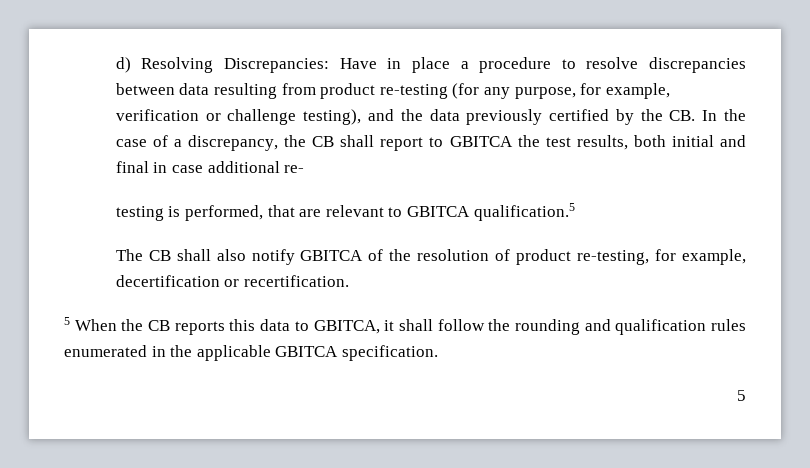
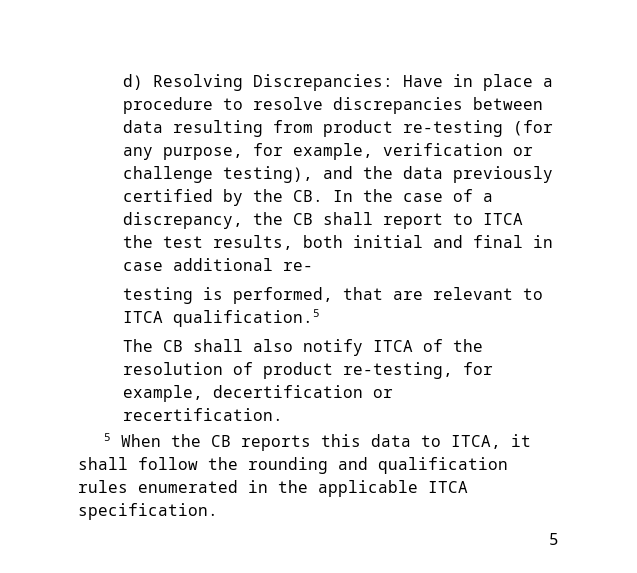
[449,136,513,147] GBITCA -> [483,213,524,225] ITCA
[406,206,470,217] GBITCA -> [123,311,164,323] ITCA
[300,250,364,261] GBITCA -> [373,340,414,352] ITCA
[313,320,380,334] GBITCA, -> [451,435,502,449] ITCA,
[275,346,339,357] GBITCA -> [428,481,468,493] ITCA

